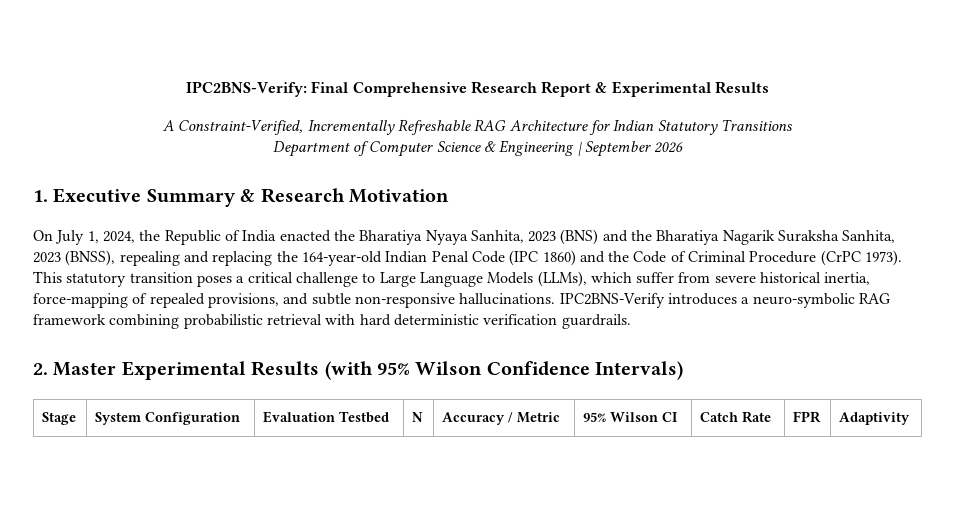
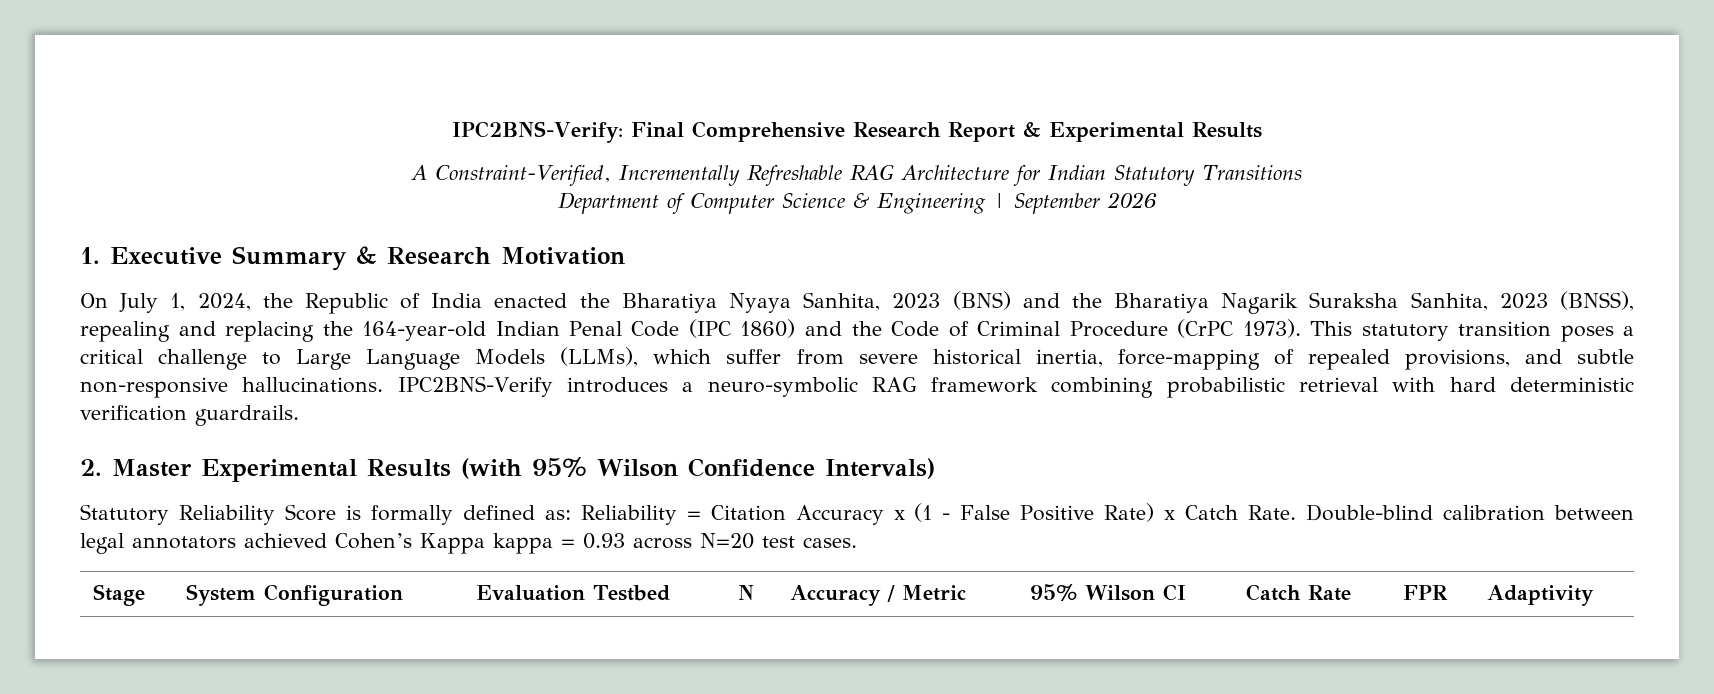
(684, 370) none -> [80,503,1634,525] [80,533,857,554] // Statutory Reliability Score is formally defined as: Reliability = Citation Accuracy x (1 - False Positive Rate) x Catch Rate. Double-blind calibration between legal annotators achieved Cohen’s Kappa kappa = 0.93 across N=20 test cases.

